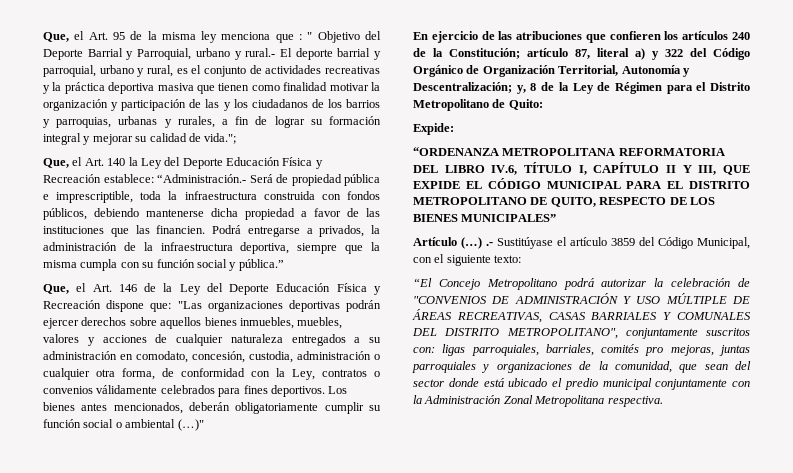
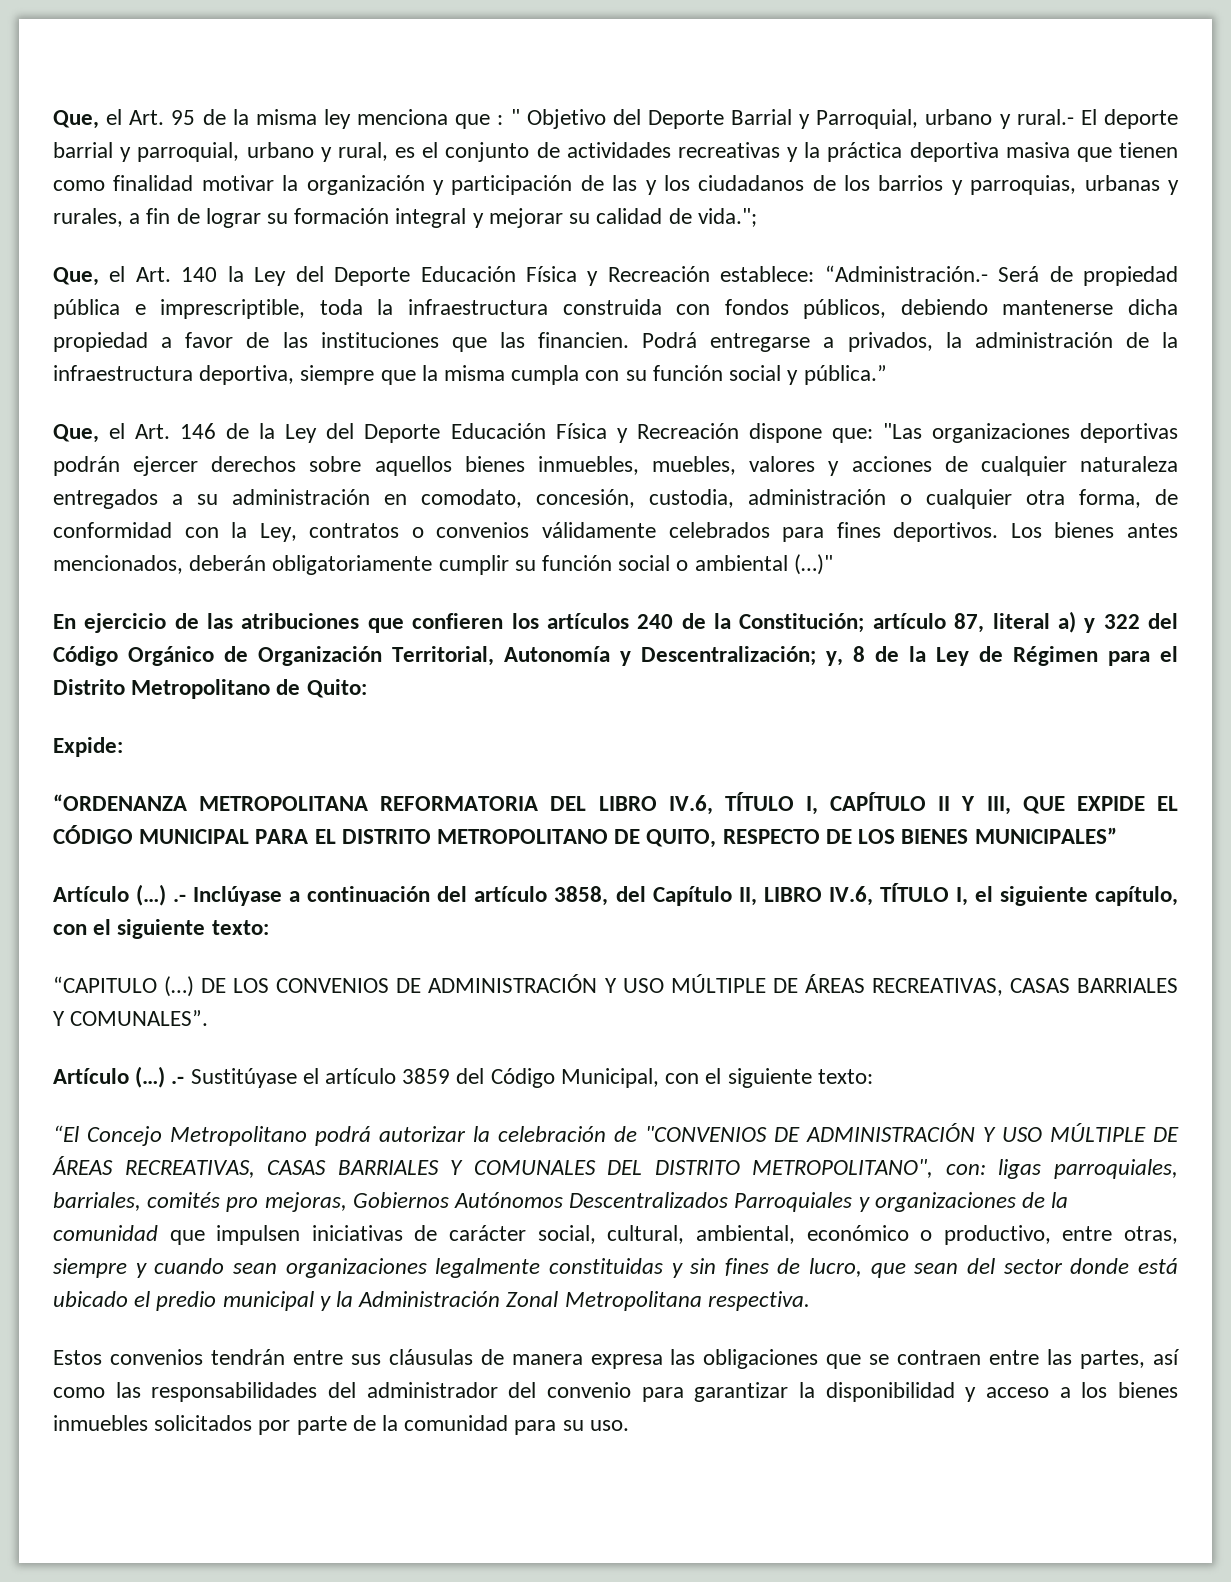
(557, 218) none -> [53,883,1178,906] [53,919,269,939] [53,974,1178,997] [53,1010,209,1026] // Artículo (…) .- Inclúyase a continuación del artículo 3858, del Capítulo II, LIBRO IV.6, TÍTULO I, el siguiente capítulo, con el siguiente texto: // “CAPITULO (…) DE LOS CONVENIOS DE ADMINISTRACIÓN Y USO MÚLTIPLE DE ÁREAS RECREATIVAS, CASAS BARRIALES Y COMUNALES”.
[625,328,750,339] conjuntamente suscritos -> (934, 1168) none
[719,345,750,356] [412,361,672,373] juntas parroquiales y organizaciones de la comunidad, -> [352,1192,1069,1212] [53,1225,1179,1245] [53,1258,863,1278] Gobiernos Autónomos Descentralizados Parroquiales y organizaciones de la comunidad que impulsen iniciativas de carácter social, cultural, ambiental, económico o productivo, entre otras, siempre y cuando sean organizaciones legalmente constituidas y sin fines de lucro,
[655,379,750,390] conjuntamente con -> [319,1296,331,1311] y
(663, 401) none -> [53,1349,1180,1369] [53,1382,1178,1402] [53,1415,629,1435] // Estos convenios tendrán entre sus cláusulas de manera expresa las obligaciones que se contraen entre las partes, así como las responsabilidades del administrador del convenio para garantizar la disponibilidad y acceso a los bienes inmuebles solicitados por parte de la comunidad para su uso.

